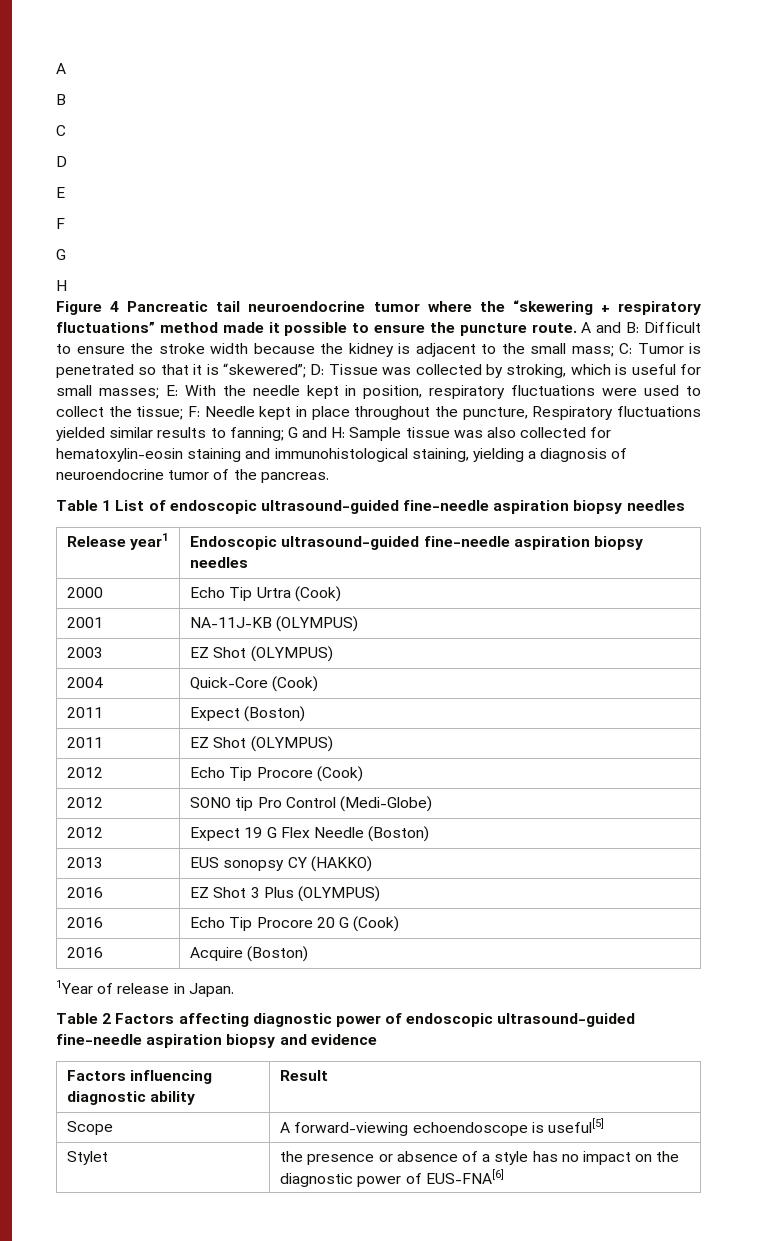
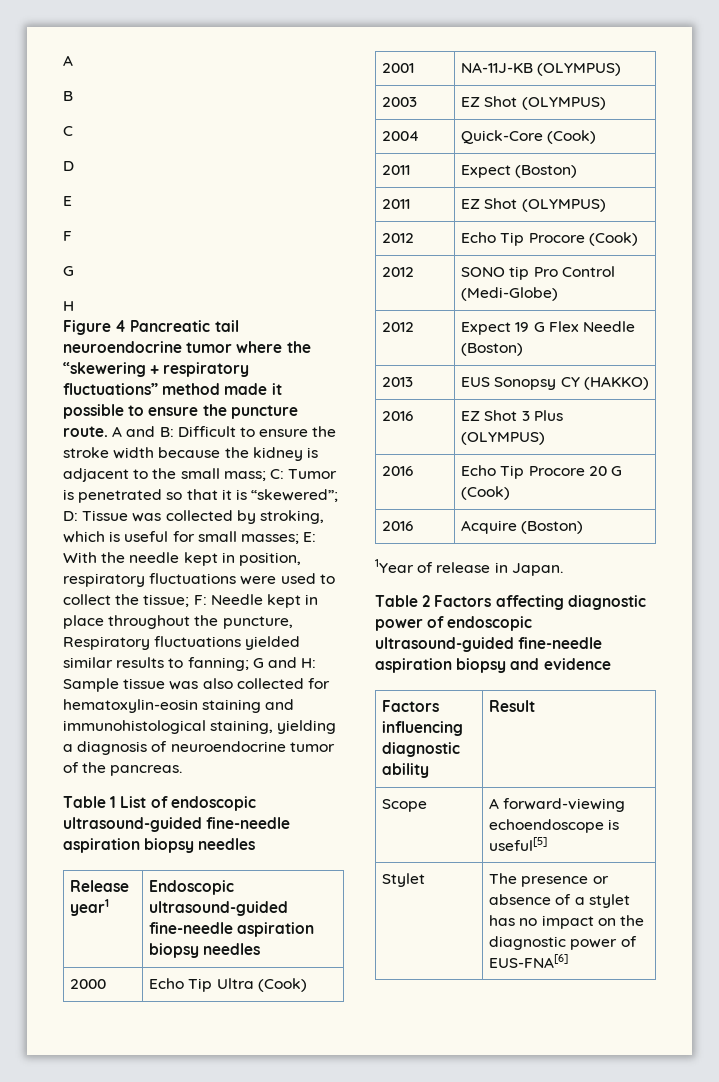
[256,587,291,598] Urtra -> [216,978,254,989] Ultra
[223,860,285,871] sonopsy -> [494,377,557,390] Sonopsy
[280,1151,304,1162] the -> [489,873,518,884] The
[494,1151,529,1165] style -> [588,894,630,908] stylet

